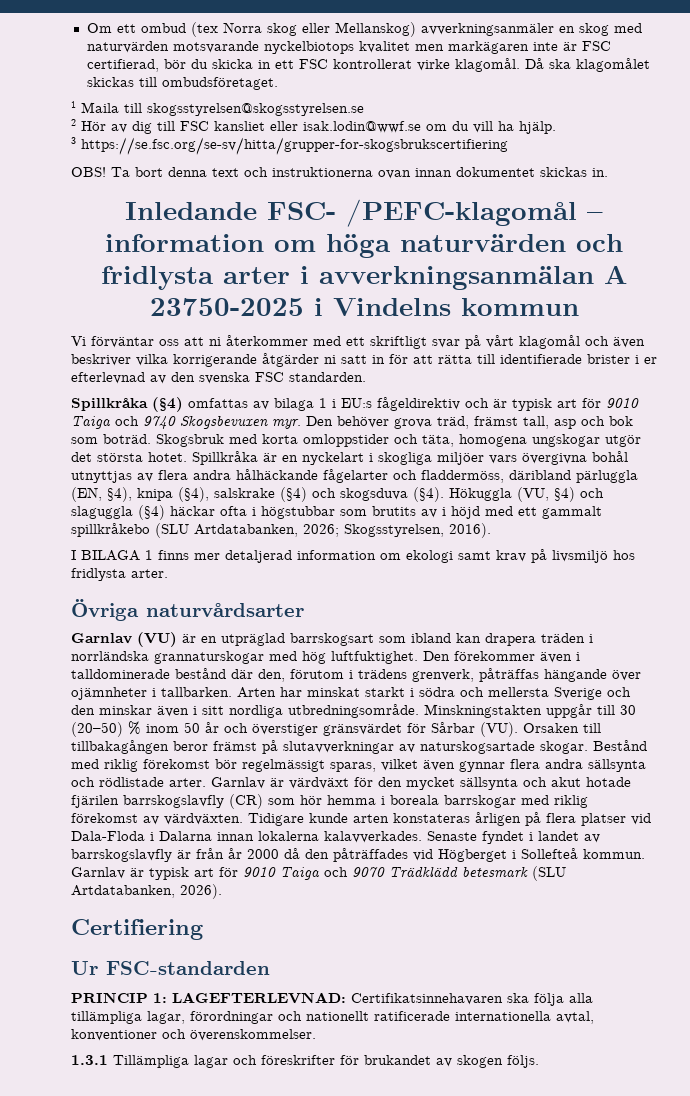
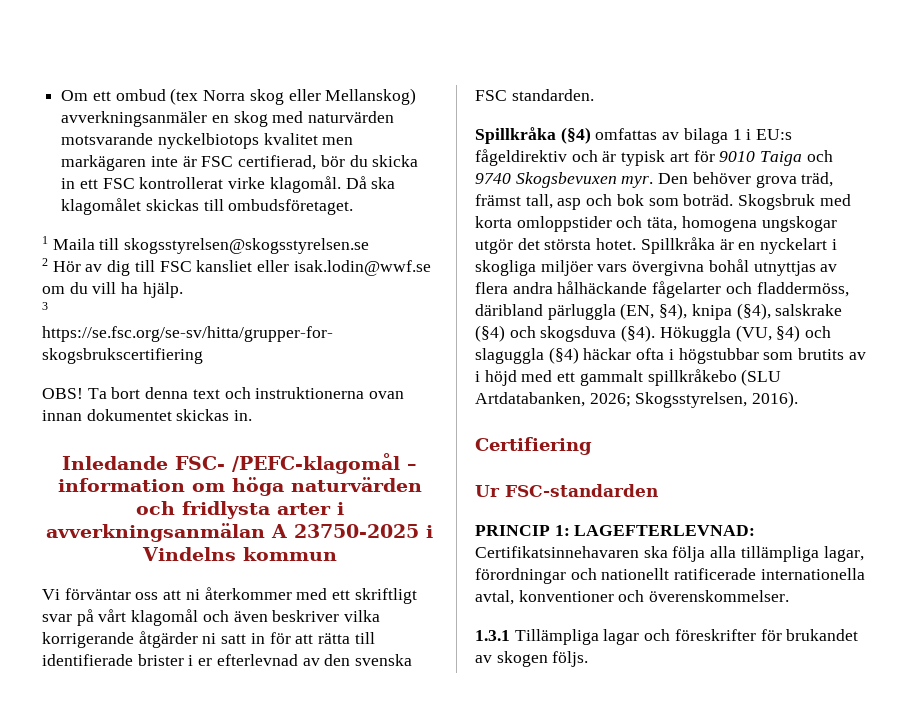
[71,549,635,563] [71,568,168,581] [71,599,304,621] [71,632,593,647] [71,651,580,664] [71,668,641,682] [71,687,631,700] [71,704,636,718] [71,721,601,737] [71,740,647,754] [71,759,646,772] [71,777,631,790] [71,794,588,809] [71,812,651,826] [71,831,600,844] [71,848,645,862] [71,866,566,881] [71,884,222,899] // I BILAGA 1 finns mer detaljerad information om ekologi samt krav på livsmiljö hos fridlysta arter. // Övriga naturvårdsarter // Garnlav (VU) är en utpräglad barrskogsart som ibland kan drapera träden i norrländska grannaturskogar med hög luftfuktighet. Den förekommer även i talldominerade bestånd där den, förutom i trädens grenverk, påträffas hängande över ojämnheter i tallbarken. Arten har minskat starkt i södra och mellersta Sverige och den minskar även i sitt nordliga utbredningsområde. Minskningstakten uppgår till 30 (20–50) % inom 50 år och överstiger gränsvärdet för Sårbar (VU). Orsaken till tillbakagången beror främst på slutavverkningar av naturskogsartade skogar. Bestånd med riklig förekomst bör regelmässigt sparas, vilket även gynnar flera andra sällsynta och rödlistade arter. Garnlav är värdväxt för den mycket sällsynta och akut hotade fjärilen barrskogslavfly (CR) som hör hemma i boreala barrskogar med riklig förekomst av värdväxten. Tidigare kunde arten konstateras årligen på flera platser vid Dala-Floda i Dalarna innan lokalerna kalavverkades. Senaste fyndet i landet av barrskogslavfly är från år 2000 då den påträffades vid Högberget i Sollefteå kommun. Garnlav är typisk art för 9010 Taiga och 9070 Trädklädd betesmark (SLU Artdatabanken, 2026). -> (799, 399) none

